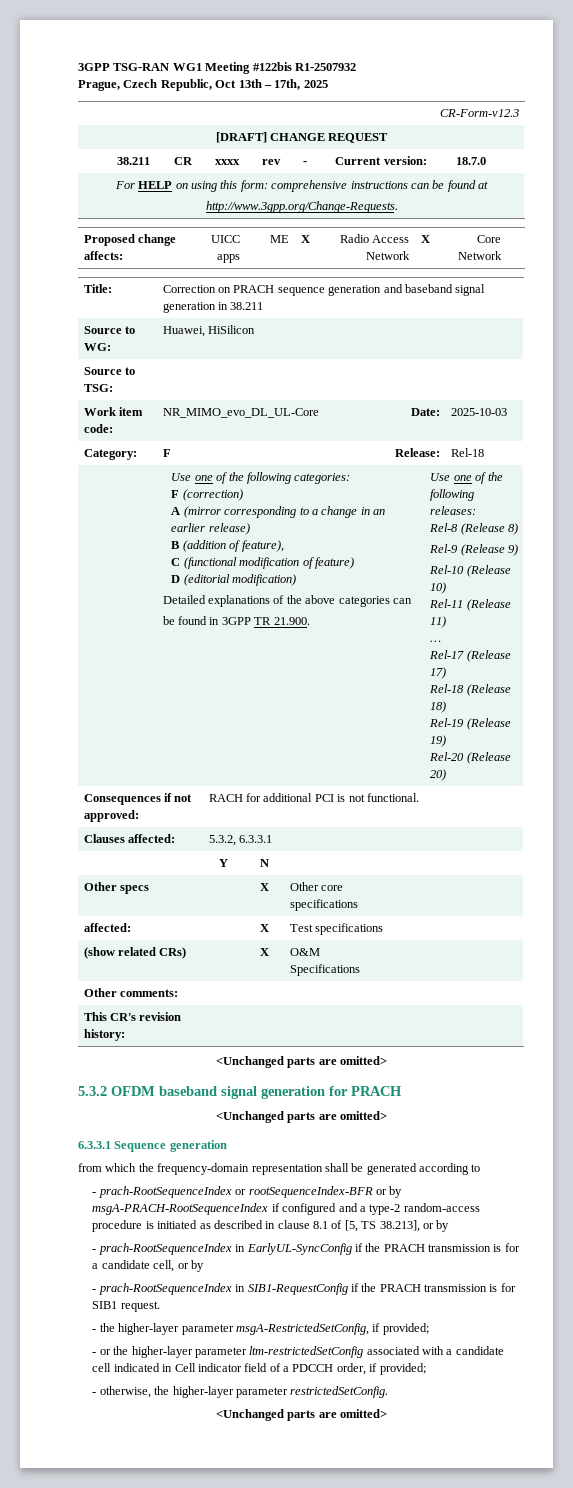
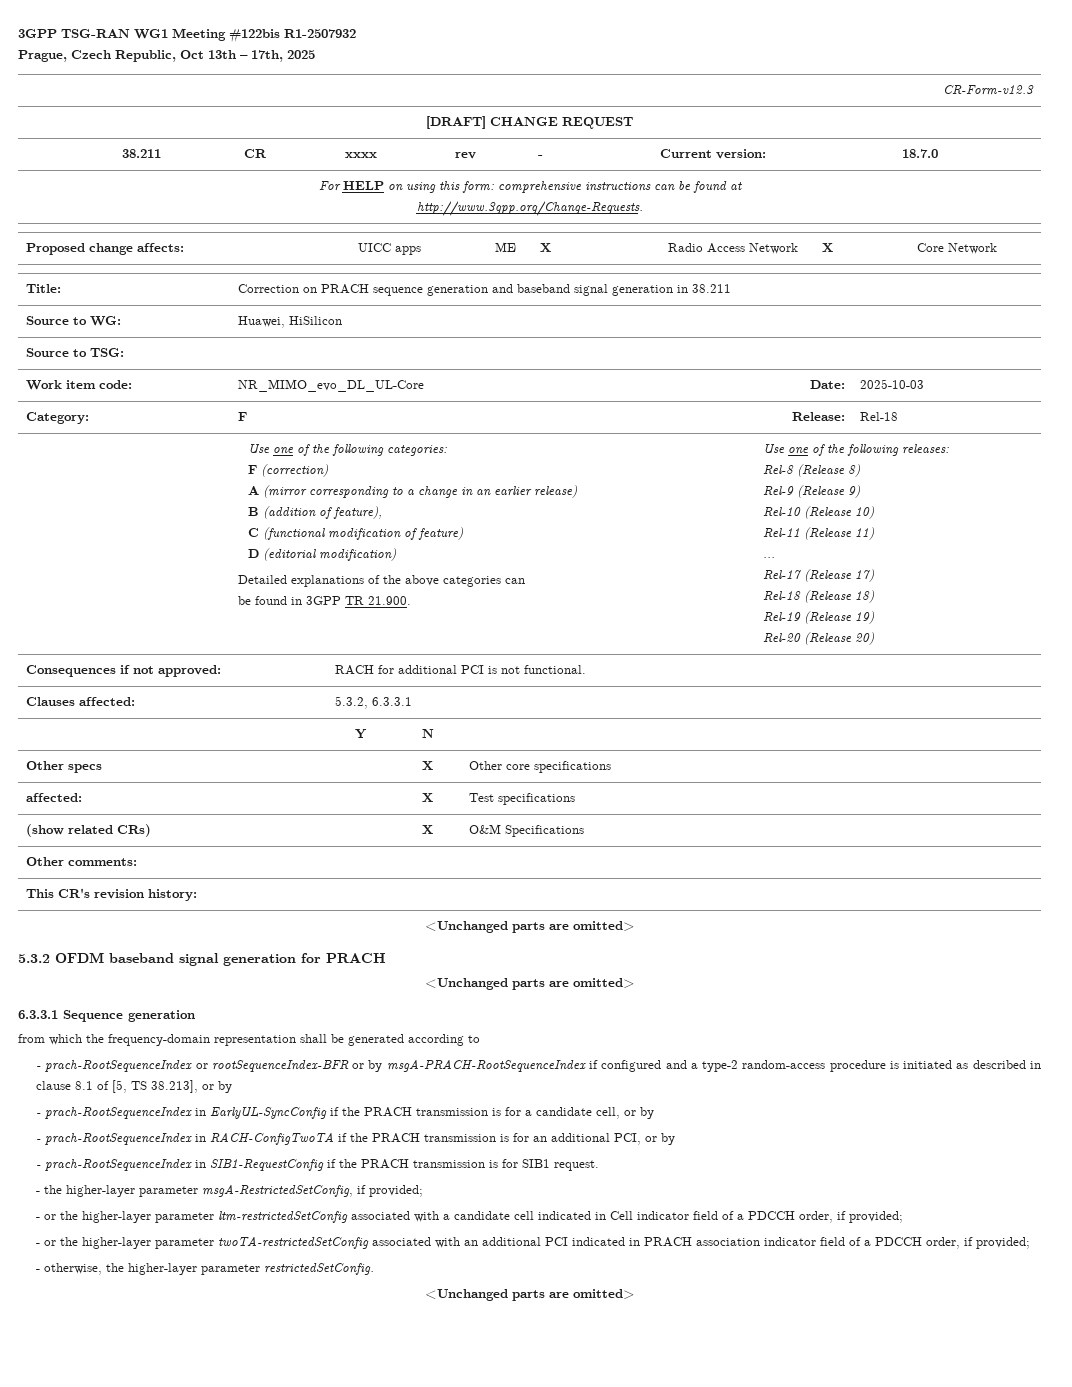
(204, 1266) none -> [36,1132,676,1145] // - prach-RootSequenceIndex in RACH-ConfigTwoTA if the PRACH transmission is for an additional PCI, or by
(426, 1369) none -> [36,1236,1031,1249] // - or the higher-layer parameter twoTA-restrictedSetConfig associated with an additional PCI indicated in PRACH association indicator field of a PDCCH order, if provided;

